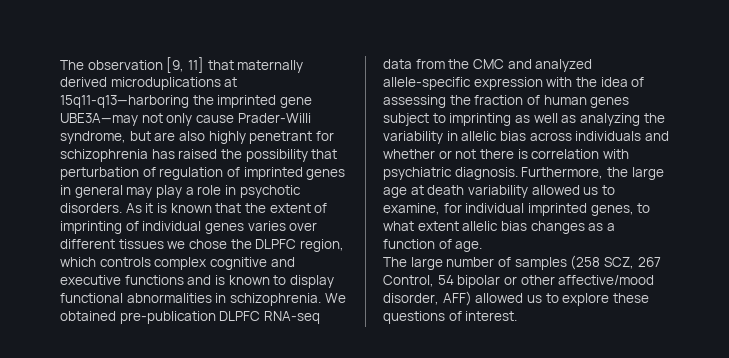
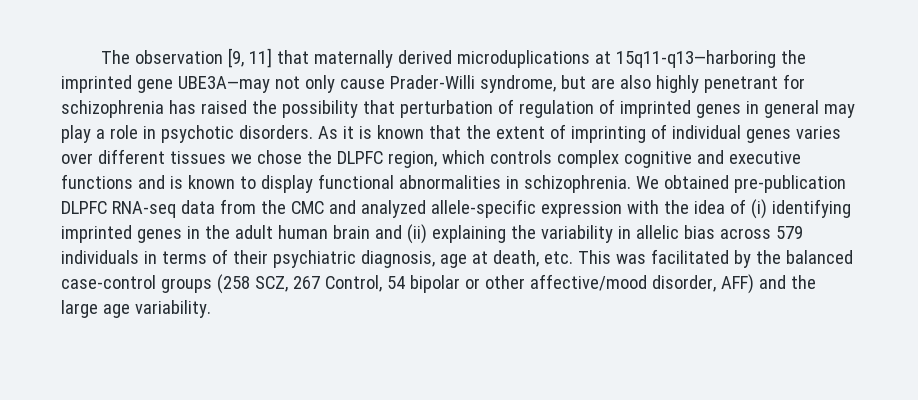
[383,95,630,108] [383,113,640,126] assessing the fraction of human genes subject to imprinting as well as analyzing -> [750,199,851,219] [61,224,506,244] (i) identifying imprinted genes in the adult human brain and (ii) explaining
[575,131,669,141] [383,149,629,159] [383,167,664,180] [383,185,615,198] [383,203,651,216] [383,221,615,234] [383,239,483,252] [383,257,567,270] individuals and whether or not there is correlation with psychiatric diagnosis. Furthermore, the large age at death variability allowed us to examine, for individual imprinted genes, to what extent allelic bias changes as a function of age. // The large number of samples -> [775,226,803,239] [61,249,853,268] [61,275,212,293] 579 individuals in terms of their psychiatric diagnosis, age at death, etc. This was facilitated by the balanced case-control groups
[475,293,649,306] [383,311,518,324] allowed us to explore these questions of interest. -> [758,275,816,289] [61,300,211,318] and the large age variability.

